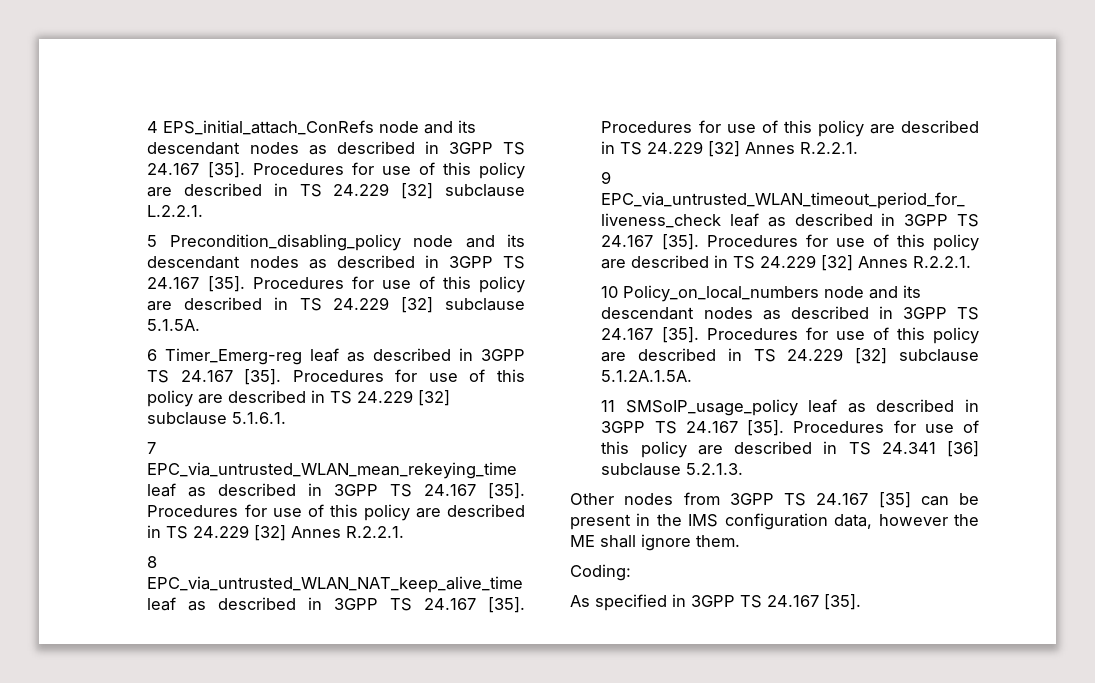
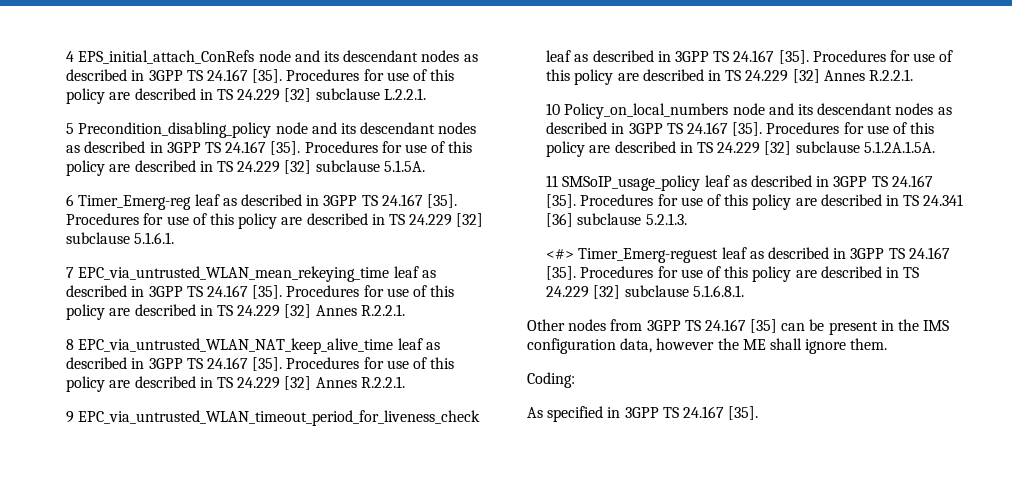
(744, 469) none -> [546,247,950,263] [546,266,920,282] [546,285,744,299] // <#> Timer_Emerg-reguest leaf as described in 3GPP TS 24.167 [35]. Procedures for use of this policy are described in TS 24.229 [32] subclause 5.1.6.8.1.

